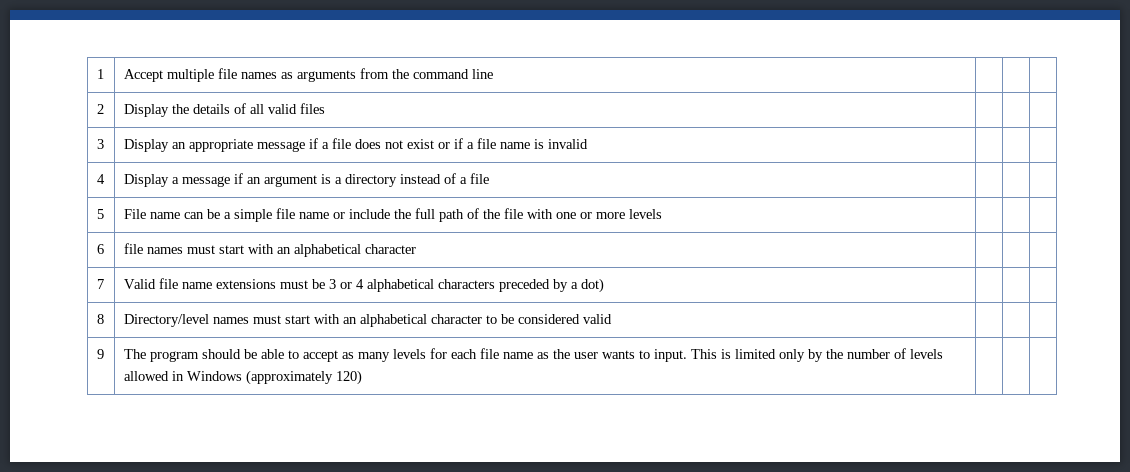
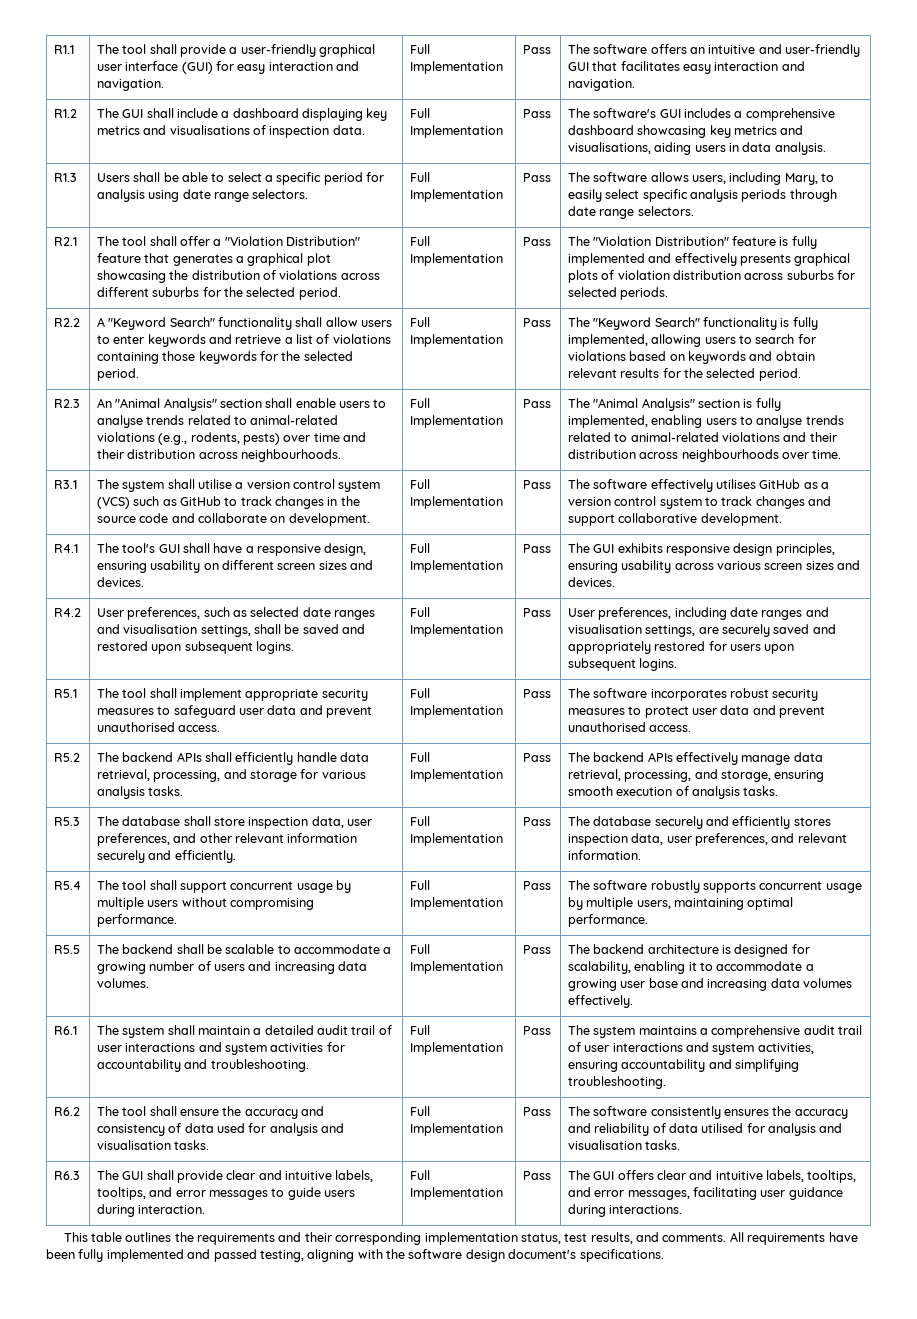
[96,69,104,79] [123,68,493,82] [96,104,104,114] [123,103,325,117] [96,139,104,149] [123,138,588,152] [96,174,105,184] [123,173,489,187] [96,209,104,219] [123,208,662,222] [96,244,104,254] [123,243,416,257] [96,279,104,289] [123,278,604,293] [96,314,104,324] [123,314,612,327] [96,349,104,359] [123,348,943,362] [123,370,362,385] 1 | Accept multiple file names as arguments from the command line | | | // 2 | Display the details of all valid files | | | // 3 | Display an appropriate message if a file does not exist or if a file name is invalid | | | // 4 | Display a message if an argument is a directory instead of a file | | | // 5 | File name can be a simple file name or include the full path of the file with one or more levels | | | // 6 | file names must start with an alphabetical character | | | // 7 | Valid file name extensions must be 3 or 4 alphabetical characters preceded by a dot) | | | // 8 | Directory/level names must start with an alphabetical character to be considered valid | | | // 9 | The program should be able to accept as many levels for each file name as the user wants to input. This is limited only by the number of levels allowed in Windows (approximately 120) | | | -> [53,45,74,54] [96,44,376,57] [96,61,360,74] [96,79,164,91] [409,44,430,54] [409,61,503,74] [522,45,551,54] [567,44,861,57] [567,61,805,74] [567,79,635,91] [53,109,77,118] [96,108,388,121] [96,125,365,138] [409,108,430,118] [409,125,503,138] [522,109,551,118] [567,108,835,121] [567,125,804,138] [567,142,826,155] [53,173,77,182] [96,172,385,185] [96,189,309,202] [409,172,430,182] [409,189,503,202] [522,173,551,182] [567,172,835,185] [567,189,837,202] [567,206,694,219] [53,237,77,246] [96,236,361,246] [96,253,331,266] [96,270,380,283] [96,287,341,300] [409,236,430,246] [409,253,503,266] [522,237,551,246] [567,236,817,249] [567,253,851,266] [567,270,856,283] [567,287,669,300] [53,318,80,327] [96,317,393,330] [96,334,391,347] [96,351,353,364] [96,368,139,381] [409,317,430,327] [409,334,503,347] [522,318,551,327] [567,317,818,330] [567,334,816,347] [567,351,815,364] [567,368,801,381] [53,399,80,408] [96,398,387,411] [96,415,339,428] [96,432,367,445] [96,449,341,462] [409,398,430,408] [409,415,503,428] [522,399,551,408] [567,398,781,411] [567,415,844,428] [567,432,837,442] [567,449,842,462] [53,480,77,489] [96,479,381,492] [96,496,360,509] [96,513,370,526] [409,479,430,489] [409,496,503,509] [522,480,551,489] [567,479,830,492] [567,496,832,509] [567,513,782,526] [53,544,78,553] [96,543,367,556] [96,560,374,573] [96,577,144,587] [409,543,430,553] [409,560,503,573] [522,544,551,553] [567,543,835,556] [567,560,861,573] [567,577,615,587] [53,608,81,617] [96,607,376,620] [96,624,366,637] [96,641,294,654] [409,607,430,617] [409,624,503,637] [522,608,551,617] [567,607,829,620] [567,624,836,637] [567,641,795,654] [567,658,678,671] [53,689,77,698] [96,688,368,701] [96,705,373,718] [96,722,221,732] [409,688,430,698] [409,705,503,718] [522,689,551,698] [567,688,819,701] [567,705,826,718] [567,722,692,732] [53,753,80,762] [96,752,370,765] [96,769,366,782] [96,786,184,799] [409,752,430,762] [409,769,503,782] [522,753,551,762] [567,752,823,765] [567,769,825,782] [567,786,779,799] [53,817,80,826] [96,816,373,829] [96,833,358,846] [96,850,236,863] [409,816,430,826] [409,833,503,846] [522,817,551,826] [567,816,831,829] [567,833,847,846] [567,850,641,860] [53,881,81,890] [96,880,352,893] [96,897,314,910] [96,914,177,927] [409,880,430,890] [409,897,503,910] [522,881,551,890] [567,880,862,893] [567,897,794,910] [567,914,648,927] [53,945,80,954] [96,944,392,954] [96,961,368,974] [96,978,149,988] [409,944,430,954] [409,961,503,974] [522,945,551,954] [567,944,810,957] [567,961,814,974] [567,978,853,991] [567,995,633,1008] [53,1026,77,1035] [96,1025,392,1038] [96,1042,345,1055] [96,1059,309,1072] [409,1025,430,1035] [409,1042,503,1055] [522,1026,551,1035] [567,1025,863,1038] [567,1042,814,1055] [567,1059,799,1072] [567,1076,666,1089] [53,1107,80,1116] [96,1106,325,1119] [96,1123,345,1136] [96,1140,210,1150] [409,1106,430,1116] [409,1123,503,1136] [522,1107,551,1116] [567,1106,848,1119] [567,1123,843,1136] [567,1140,681,1150] [53,1171,80,1180] [96,1170,374,1183] [96,1187,356,1200] [96,1204,206,1217] [409,1170,430,1180] [409,1187,503,1200] [522,1171,551,1180] [567,1170,857,1183] [567,1187,843,1200] [567,1204,683,1217] [63,1232,858,1245] [46,1249,664,1262] R1.1 | The tool shall provide a user-friendly graphical user interface (GUI) for easy interaction and navigation. | Full Implementation | Pass | The software offers an intuitive and user-friendly GUI that facilitates easy interaction and navigation. // R1.2 | The GUI shall include a dashboard displaying key metrics and visualisations of inspection data. | Full Implementation | Pass | The software's GUI includes a comprehensive dashboard showcasing key metrics and visualisations, aiding users in data analysis. // R1.3 | Users shall be able to select a specific period for analysis using date range selectors. | Full Implementation | Pass | The software allows users, including Mary, to easily select specific analysis periods through date range selectors. // R2.1 | The tool shall offer a "Violation Distribution" feature that generates a graphical plot showcasing the distribution of violations across different suburbs for the selected period. | Full Implementation | Pass | The "Violation Distribution" feature is fully implemented and effectively presents graphical plots of violation distribution across suburbs for selected periods. // R2.2 | A "Keyword Search" functionality shall allow users to enter keywords and retrieve a list of violations containing those keywords for the selected period. | Full Implementation | Pass | The "Keyword Search" functionality is fully implemented, allowing users to search for violations based on keywords and obtain relevant results for the selected period. // R2.3 | An "Animal Analysis" section shall enable users to analyse trends related to animal-related violations (e.g., rodents, pests) over time and their distribution across neighbourhoods. | Full Implementation | Pass | The "Animal Analysis" section is fully implemented, enabling users to analyse trends related to animal-related violations and their distribution across neighbourhoods over time. // R3.1 | The system shall utilise a version control system (VCS) such as GitHub to track changes in the source code and collaborate on development. | Full Implementation | Pass | The software effectively utilises GitHub as a version control system to track changes and support collaborative development. // R4.1 | The tool's GUI shall have a responsive design, ensuring usability on different screen sizes and devices. | Full Implementation | Pass | The GUI exhibits responsive design principles, ensuring usability across various screen sizes and devices. // R4.2 | User preferences, such as selected date ranges and visualisation settings, shall be saved and restored upon subsequent logins. | Full Implementation | Pass | User preferences, including date ranges and visualisation settings, are securely saved and appropriately restored for users upon subsequent logins. // R5.1 | The tool shall implement appropriate security measures to safeguard user data and prevent unauthorised access. | Full Implementation | Pass | The software incorporates robust security measures to protect user data and prevent unauthorised access. // R5.2 | The backend APIs shall efficiently handle data retrieval, processing, and storage for various analysis tasks. | Full Implementation | Pass | The backend APIs effectively manage data retrieval, processing, and storage, ensuring smooth execution of analysis tasks. // R5.3 | The database shall store inspection data, user preferences, and other relevant information securely and efficiently. | Full Implementation | Pass | The database securely and efficiently stores inspection data, user preferences, and relevant information. // R5.4 | The tool shall support concurrent usage by multiple users without compromising performance. | Full Implementation | Pass | The software robustly supports concurrent usage by multiple users, maintaining optimal performance. // R5.5 | The backend shall be scalable to accommodate a growing number of users and increasing data volumes. | Full Implementation | Pass | The backend architecture is designed for scalability, enabling it to accommodate a growing user base and increasing data volumes effectively. // R6.1 | The system shall maintain a detailed audit trail of user interactions and system activities for accountability and troubleshooting. | Full Implementation | Pass | The system maintains a comprehensive audit trail of user interactions and system activities, ensuring accountability and simplifying troubleshooting. // R6.2 | The tool shall ensure the accuracy and consistency of data used for analysis and visualisation tasks. | Full Implementation | Pass | The software consistently ensures the accuracy and reliability of data utilised for analysis and visualisation tasks. // R6.3 | The GUI shall provide clear and intuitive labels, tooltips, and error messages to guide users during interaction. | Full Implementation | Pass | The GUI offers clear and intuitive labels, tooltips, and error messages, facilitating user guidance during interactions. // This table outlines the requirements and their corresponding implementation status, test results, and comments. All requirements have been fully implemented and passed testing, aligning with the software design document's specifications.

